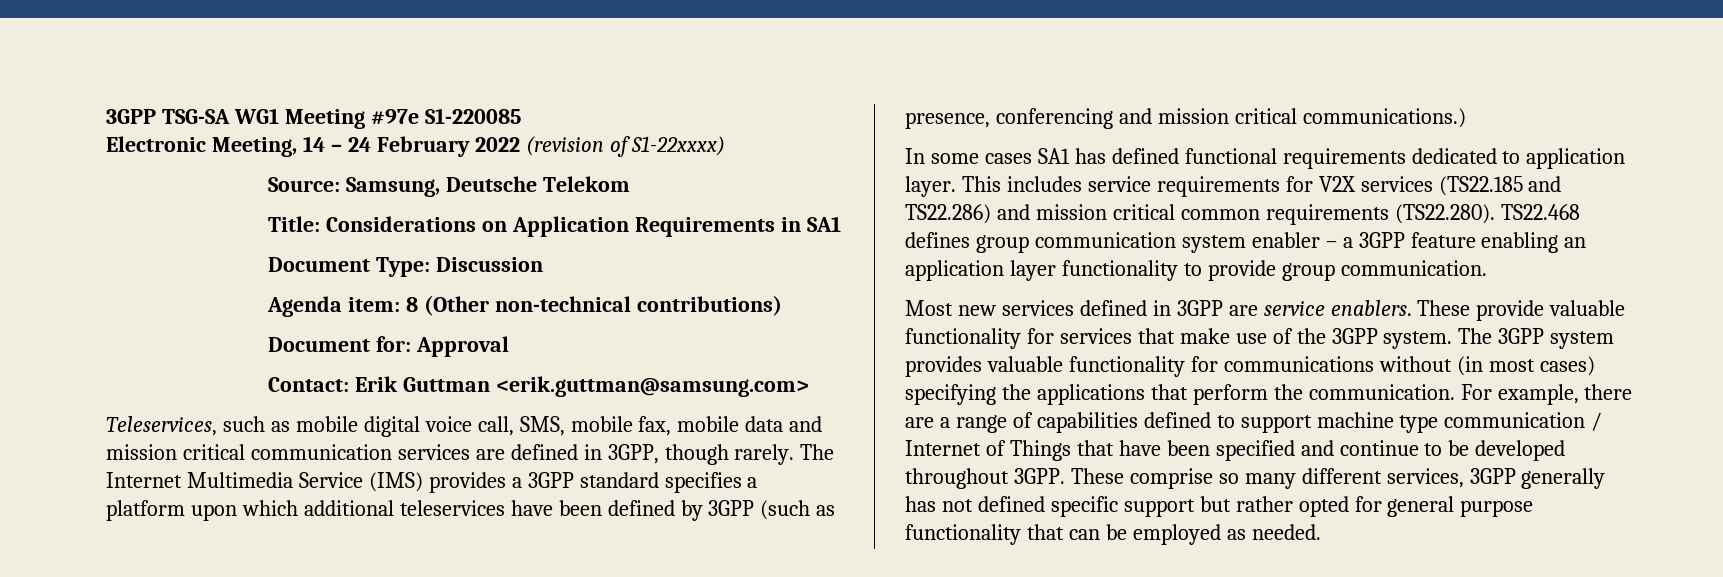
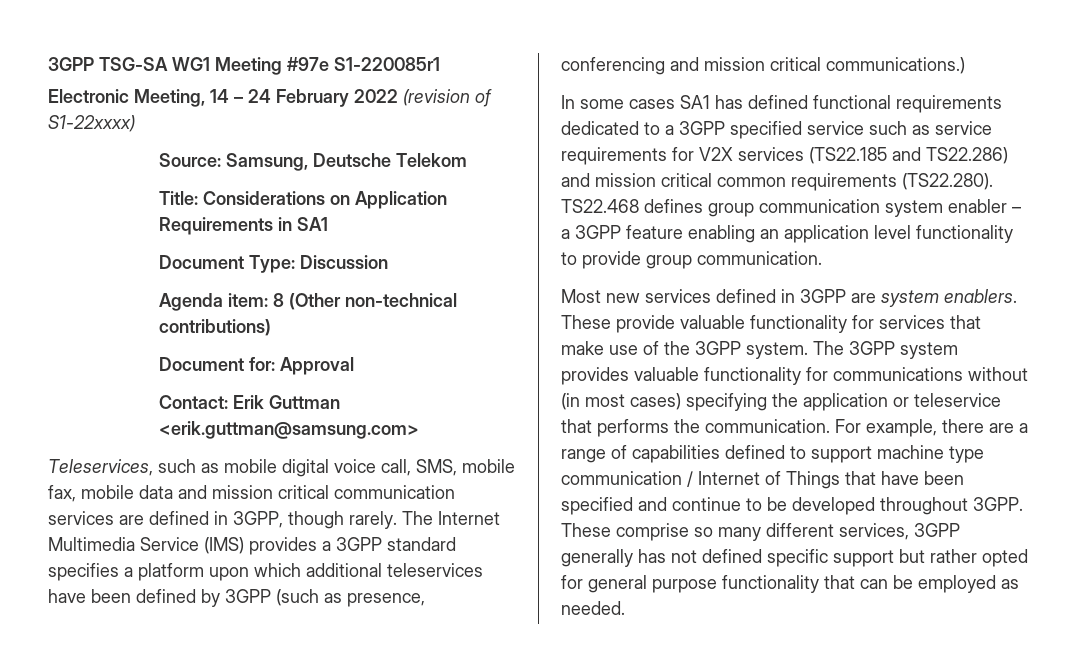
[424,108,521,124] S1-220085 -> [334,57,440,71] S1-220085r1
[1526,148,1626,169] [905,176,1082,197] application layer. This includes -> [665,121,930,139] a 3GPP specified service such as
[1009,260,1056,281] layer -> [874,225,911,239] level
[1263,301,1325,316] service -> [881,290,939,307] system
[1036,384,1268,405] applications that perform -> [803,393,1001,411] [561,419,669,437] application or teleservice that performs

